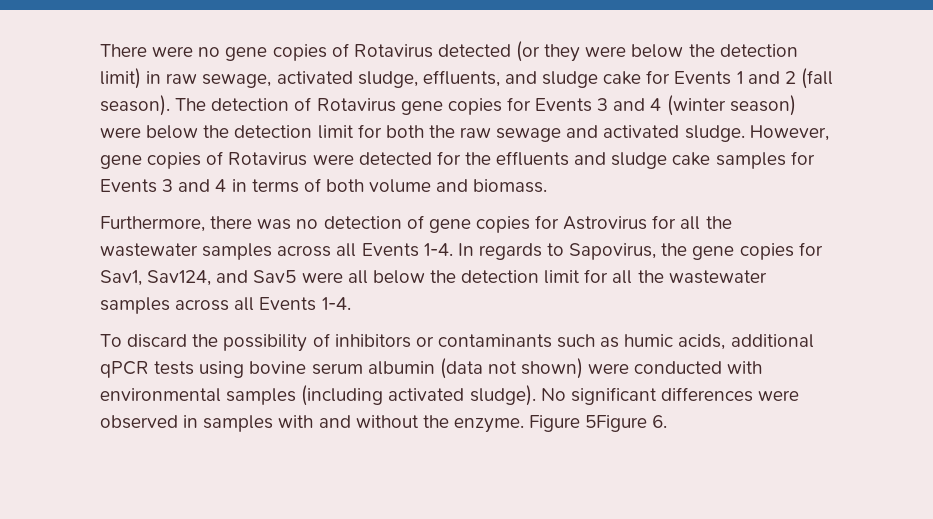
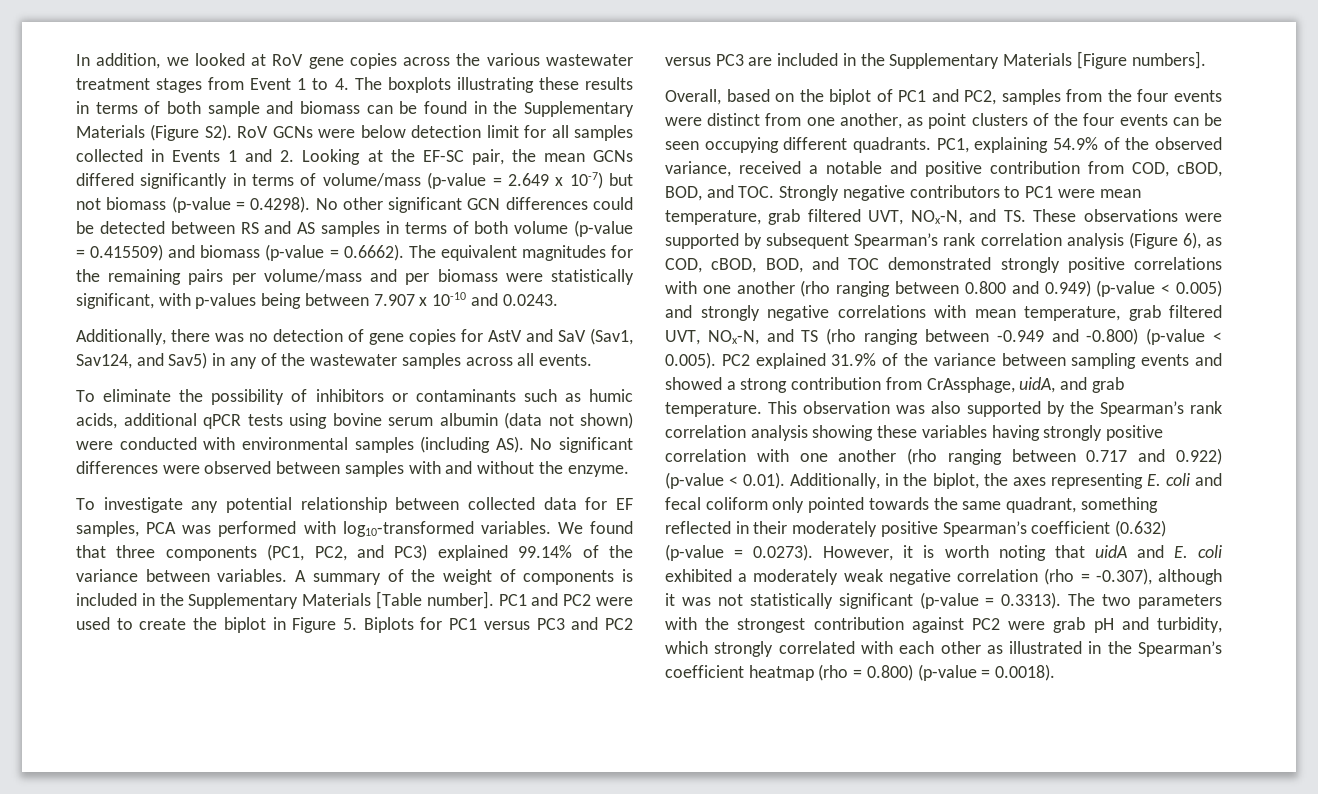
[100,41,798,62] [100,68,833,89] [100,95,796,116] [100,124,829,142] [100,151,815,169] [100,179,227,193] There were no gene copies of Rotavirus detected (or they were below the detection limit) in raw sewage, activated sludge, effluents, and sludge cake for Events 1 and 2 (fall season). The detection of Rotavirus gene copies for Events 3 and 4 (winter season) were below the detection limit for both the raw sewage and activated sludge. However, gene copies of Rotavirus were detected for the effluents and sludge cake samples for Events 3 and 4 -> [76,53,633,69] [76,77,633,93] [76,101,635,117] [76,124,633,141] [76,149,633,165] [76,172,634,189] [76,196,633,213] [76,221,380,237] In addition, we looked at RoV gene copies across the various wastewater treatment stages from Event 1 to 4. The boxplots illustrating these results in terms of both sample and biomass can be found in the Supplementary Materials (Figure S2). RoV GCNs were below detection limit for all samples collected in Events 1 and 2. Looking at the EF-SC pair, the mean GCNs differed significantly in terms of volume/mass (p-value = 2.649 x 10-7) but not biomass (p-value = 0.4298). No other significant GCN differences could be detected between RS and AS samples
[436,179,548,193] [100,216,205,232] and biomass. // Furthermore, -> [573,220,633,237] [76,244,634,261] [76,269,634,285] [76,292,558,309] [76,329,166,345] (p-value = 0.415509) and biomass (p-value = 0.6662). The equivalent magnitudes for the remaining pairs per volume/mass and per biomass were statistically significant, with p-values being between 7.907 x 10-10 and 0.0243. // Additionally,
[563,215,732,230] [100,242,823,260] [100,269,767,286] [100,297,351,314] [100,334,188,348] Astrovirus for all the wastewater samples across all Events 1-4. In regards to Sapovirus, the gene copies for Sav1, Sav124, and Sav5 were all below the detection limit for all the wastewater samples across all Events 1-4. // To discard -> [488,328,633,345] [76,352,592,369] [76,389,172,402] AstV and SaV (Sav1, Sav124, and Sav5) in any of the wastewater samples across all events. // To eliminate
[388,385,536,406] activated sludge). -> [495,436,524,453] AS).
[183,415,199,428] in -> [276,461,341,474] between
[529,415,668,432] Figure 5Figure 6. -> [76,497,633,513] [76,521,633,537] [76,544,633,561] [76,569,633,585] [76,591,633,609] [76,617,634,633] [665,51,1206,69] [665,89,1222,105] [665,113,1222,129] [665,137,1222,153] [665,161,1222,177] [665,185,1141,201] [665,209,1222,225] [665,232,1222,249] [665,257,1222,273] [665,280,1222,297] [665,305,1222,321] [665,328,1222,345] [665,352,1222,369] [665,377,1124,393] [665,401,1222,417] [665,425,1164,441] [665,448,1222,465] [665,472,1222,489] [665,497,1158,513] [665,520,1167,537] [665,544,1222,561] [665,568,1222,585] [665,592,1222,609] [665,617,1222,633] [665,641,1222,657] [665,664,1056,681] // To investigate any potential relationship between collected data for EF samples, PCA was performed with log10-transformed variables. We found that three components (PC1, PC2, and PC3) explained 99.14% of the variance between variables. A summary of the weight of components is included in the Supplementary Materials [Table number]. PC1 and PC2 were used to create the biplot in Figure 5. Biplots for PC1 versus PC3 and PC2 versus PC3 are included in the Supplementary Materials [Figure numbers]. // Overall, based on the biplot of PC1 and PC2, samples from the four events were distinct from one another, as point clusters of the four events can be seen occupying different quadrants. PC1, explaining 54.9% of the observed variance, received a notable and positive contribution from COD, cBOD, BOD, and TOC. Strongly negative contributors to PC1 were mean temperature, grab filtered UVT, NOx-N, and TS. These observations were supported by subsequent Spearman’s rank correlation analysis (Figure 6), as COD, cBOD, BOD, and TOC demonstrated strongly positive correlations with one another (rho ranging between 0.800 and 0.949) (p-value < 0.005) and strongly negative correlations with mean temperature, grab filtered UVT, NOx-N, and TS (rho ranging between -0.949 and -0.800) (p-value < 0.005). PC2 explained 31.9% of the variance between sampling events and showed a strong contribution from CrAssphage, uidA, and grab temperature. This observation was also supported by the Spearman’s rank correlation analysis showing these variables having strongly positive correlation with one another (rho ranging between 0.717 and 0.922) (p-value < 0.01). Additionally, in the biplot, the axes representing E. coli and fecal coliform only pointed towards the same quadrant, something reflected in their moderately positive Spearman’s coefficient (0.632) (p-value = 0.0273). However, it is worth noting that uidA and E. coli exhibited a moderately weak negative correlation (rho = -0.307), although it was not statistically significant (p-value = 0.3313). The two parameters with the strongest contribution against PC2 were grab pH and turbidity, which strongly correlated with each other as illustrated in the Spearman’s coefficient heatmap (rho = 0.800) (p-value = 0.0018).

